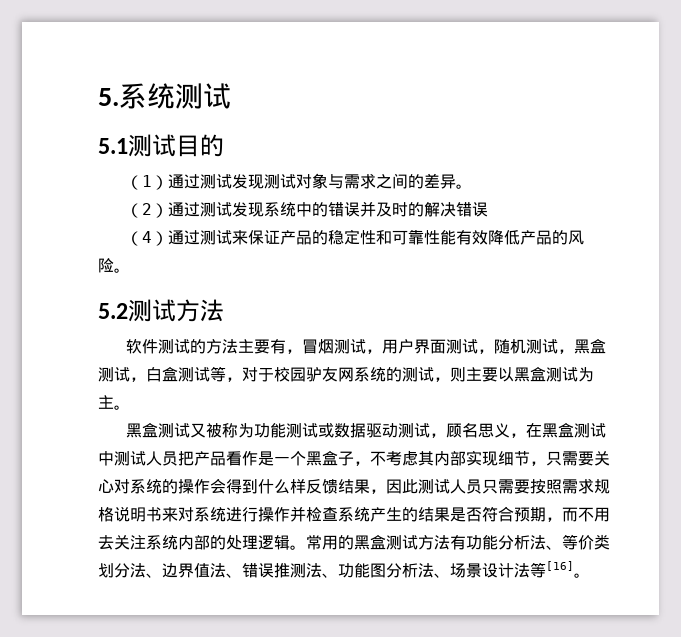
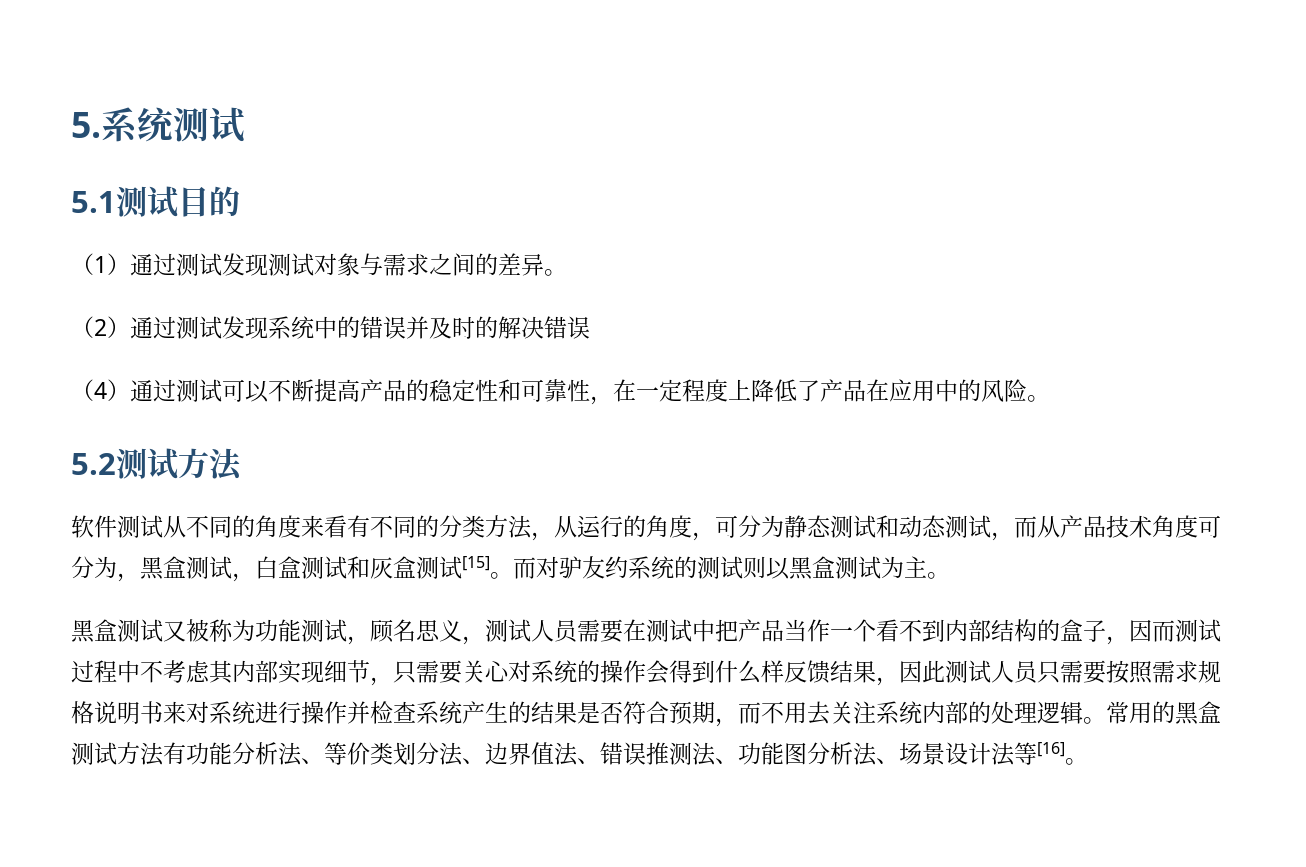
[231,230,280,245] 来保证 -> [222,379,360,403] 可以不断提高
[439,230,552,245] 能有效降低产品 -> [590,379,958,405] ，在一定程度上降低了产品在应用中
[189,339,558,354] 的方法主要有，冒烟测试，用户界面测试，随机测试 -> [163,515,1221,541] [71,556,117,579] 从不同的角度来看有不同的分类方法，从运行的角度，可分为静态测试和动态测试，而从产品技术角度可分为
[210,366,354,382] 等，对于校园驴友网 -> [347,556,490,579] [490,556,628,579] 和灰盒测试[15]。而对驴友约
[434,367,498,382] ，则主要 -> [743,556,766,579] 则
[317,423,606,438] [98,451,370,466] 或数据驱动测试，顾名思义，在黑盒测试中测试人员把产品看作是一个黑盒子， -> [347,619,1221,645] [71,660,140,683] ，顾名思义，测试人员需要在测试中把产品当作一个看不到内部结构的盒子，因而测试过程中

